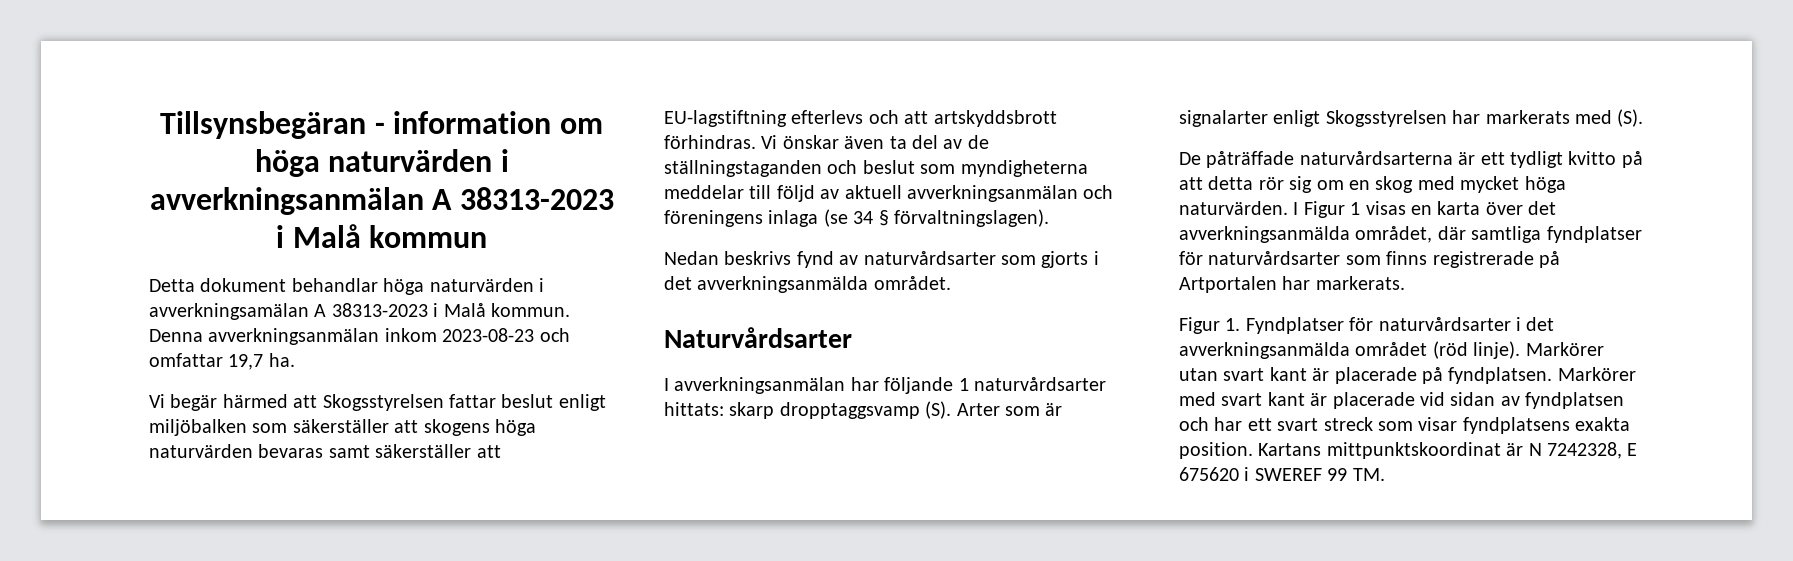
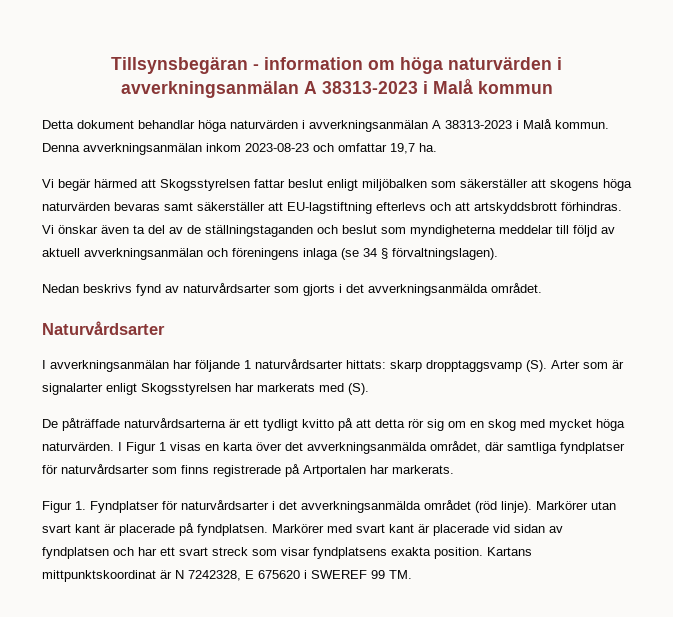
[149,303,309,320] avverkningsamälan -> [309,120,428,132] avverkningsanmälan

